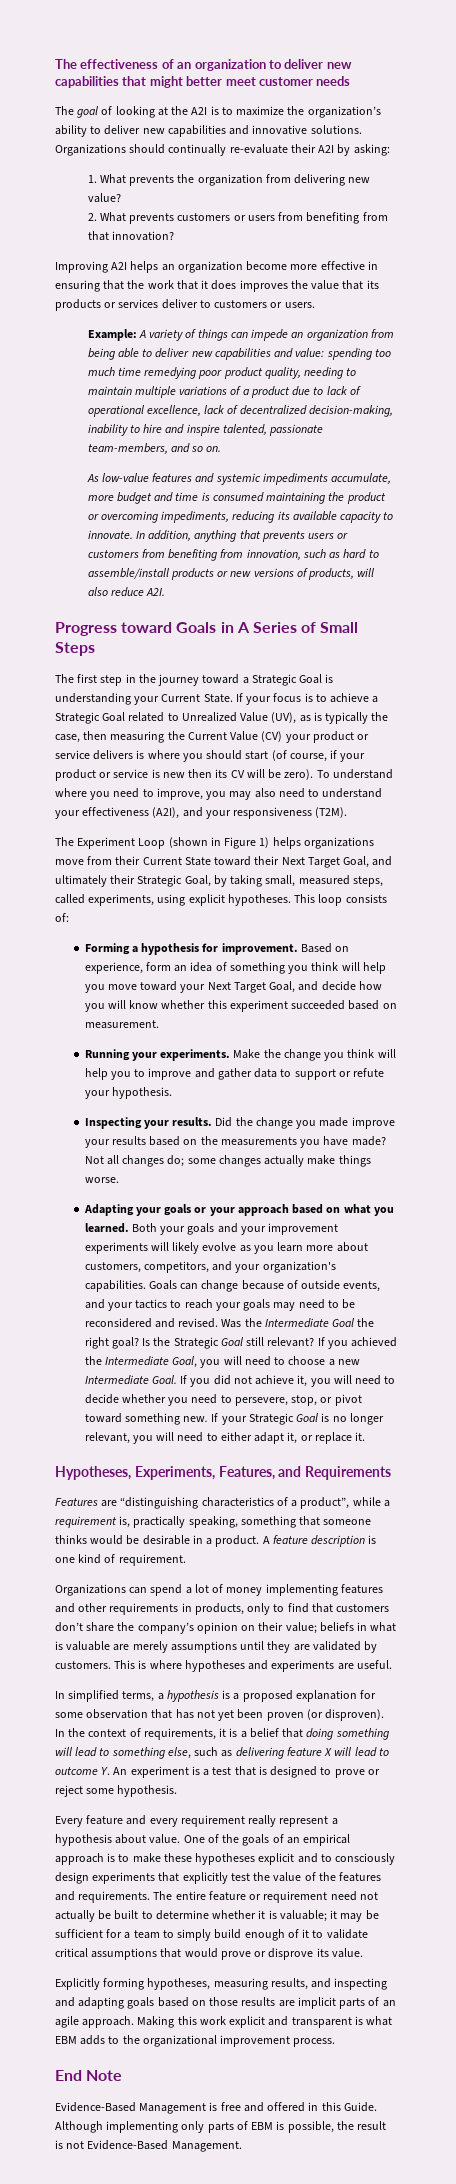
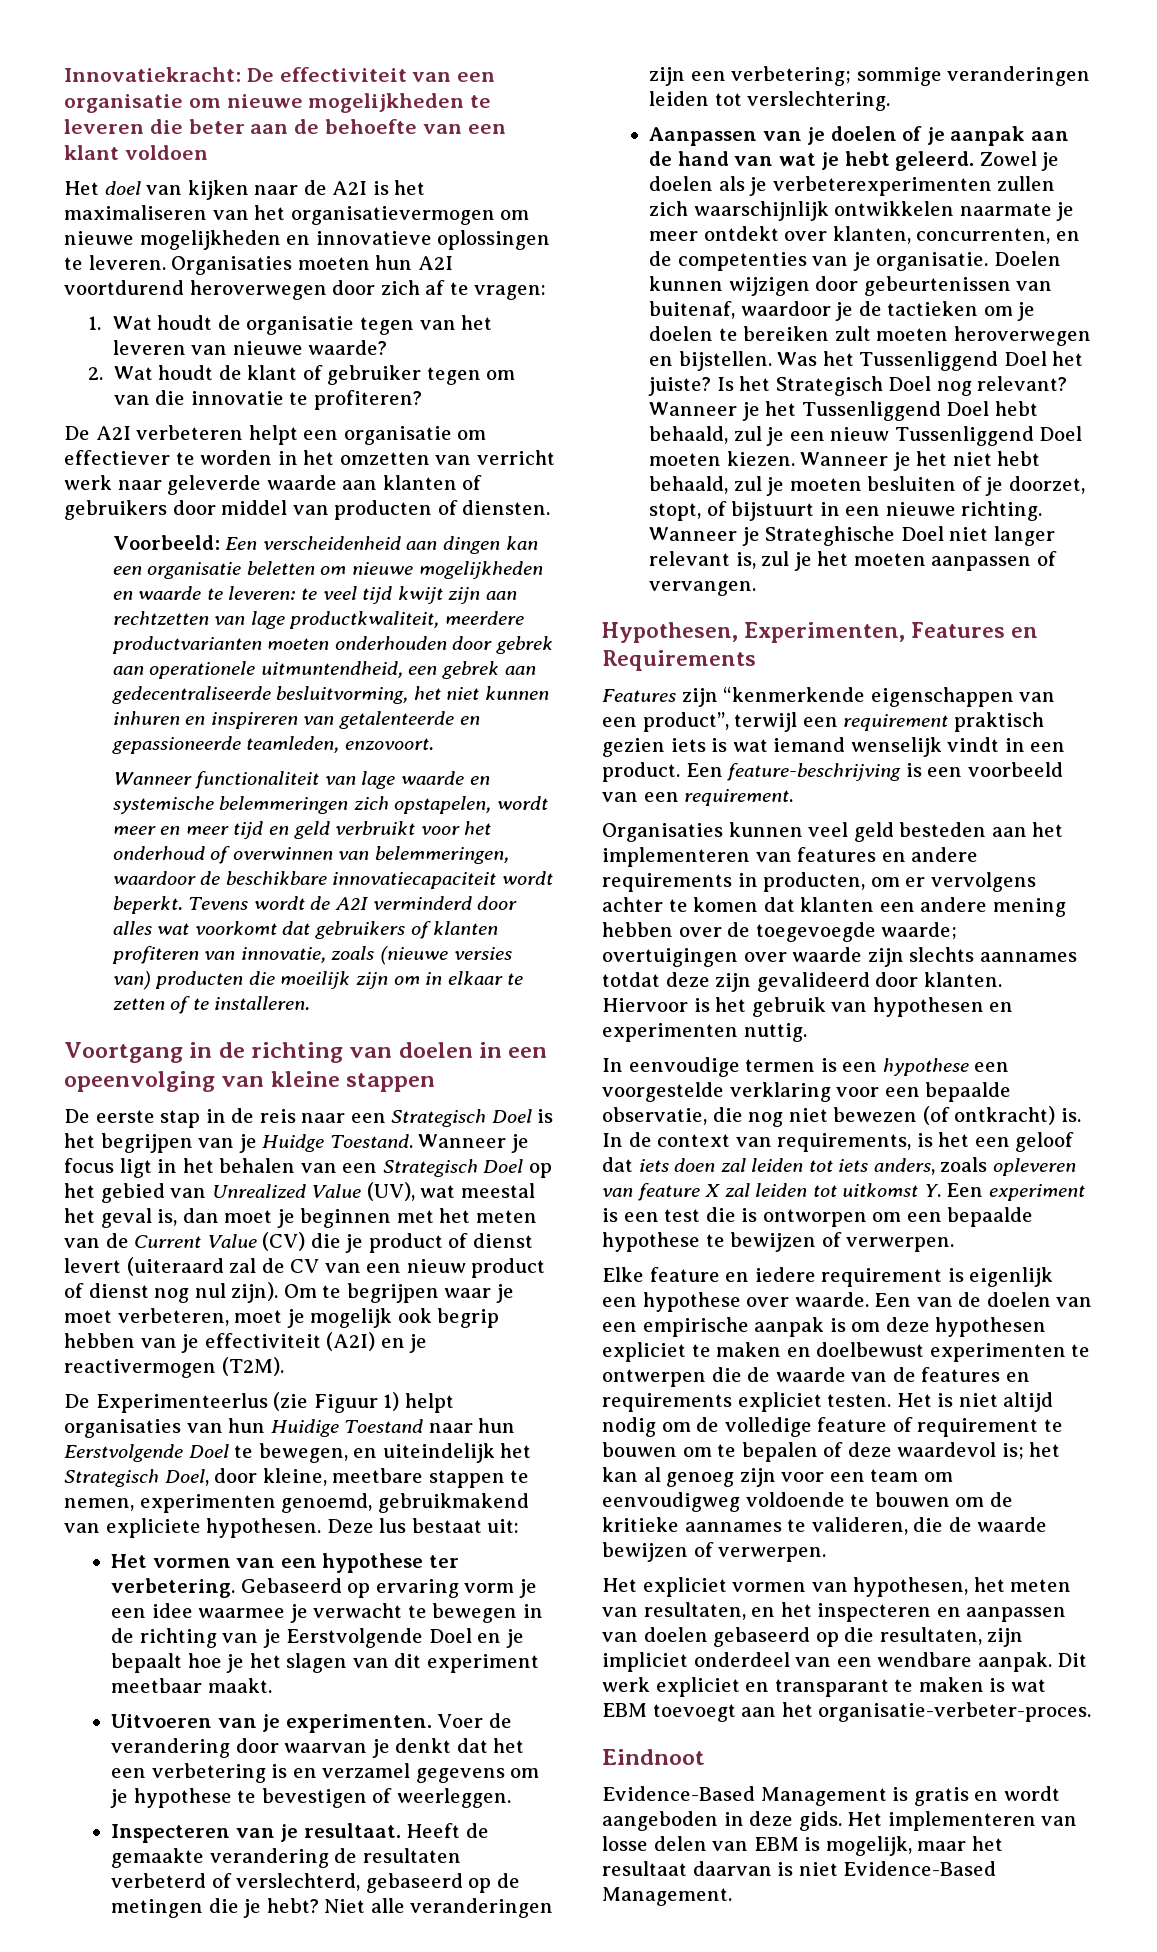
[55,59,352,71] [55,76,351,88] [55,106,381,118] [55,125,362,137] [55,144,390,156] [87,174,371,186] [87,193,121,203] [87,212,388,224] [87,231,175,241] [55,261,378,273] [55,280,379,292] [55,299,315,311] [87,329,394,341] [87,348,391,360] [87,367,357,379] [87,386,361,398] [87,405,393,417] [87,424,324,436] [87,443,222,454] [86,473,392,485] [87,492,386,504] [87,511,394,523] [87,530,349,542] [87,549,379,561] [87,568,375,580] [87,587,166,597] [55,622,359,636] [55,642,95,656] [55,674,334,686] [55,693,379,705] [55,712,389,724] [55,731,370,743] [55,750,366,762] [55,769,393,781] [55,788,383,800] [55,807,348,819] [55,837,374,849] [55,856,393,868] [55,875,383,887] [55,894,387,906] [55,913,69,922] [84,943,350,955] [84,962,386,974] [84,981,382,993] [84,1000,397,1012] [84,1020,159,1029] [84,1049,396,1061] [84,1068,384,1080] [84,1087,172,1099] [84,1117,395,1129] [84,1136,386,1148] [84,1155,371,1167] [84,1177,119,1183] [83,1204,394,1216] [84,1223,339,1235] [84,1242,368,1254] [84,1261,336,1273] [84,1280,381,1292] [84,1299,355,1311] [84,1318,375,1328] [84,1337,397,1349] [84,1356,360,1368] [84,1375,396,1387] [84,1394,362,1406] [84,1413,384,1425] [84,1432,365,1444] [55,1466,392,1480] [55,1497,390,1509] [55,1516,372,1528] [55,1535,377,1547] [55,1554,186,1566] [55,1584,383,1596] [55,1603,390,1615] [55,1622,397,1634] [55,1641,378,1653] [55,1660,392,1672] [55,1690,377,1702] [55,1709,385,1721] [55,1728,389,1740] [55,1747,389,1759] [55,1766,380,1778] [55,1785,178,1797] [55,1815,338,1827] [55,1834,351,1846] [55,1853,396,1865] [55,1872,382,1884] [55,1891,378,1903] [55,1910,379,1922] [55,1929,368,1941] [55,1948,363,1960] [55,1978,388,1990] [55,1997,396,2009] [55,2016,393,2028] [55,2035,336,2047] [55,2070,123,2081] [55,2102,377,2114] [55,2121,387,2133] [55,2140,85,2149] The effectiveness of an organization to deliver new capabilities that might better meet customer needs // The goal of looking at the A2I is to maximize the organization’s ability to deliver new capabilities and innovative solutions. Organizations should continually re-evaluate their A2I by asking: // 1. What prevents the organization from delivering new value? // 2. What prevents customers or users from benefiting from that innovation? // Improving A2I helps an organization become more effective in ensuring that the work that it does improves the value that its products or services deliver to customers or users. // Example: A variety of things can impede an organization from being able to deliver new capabilities and value: spending too much time remedying poor product quality, needing to maintain multiple variations of a product due to lack of operational excellence, lack of decentralized decision-making, inability to hire and inspire talented, passionate team-members, and so on. // As low-value features and systemic impediments accumulate, more budget and time is consumed maintaining the product or overcoming impediments, reducing its available capacity to innovate. In addition, anything that prevents users or customers from benefiting from innovation, such as hard to assemble/install products or new versions of products, will also reduce A2I. // Progress toward Goals in A Series of Small Steps // The first step in the journey toward a Strategic Goal is understanding your Current State. If your focus is to achieve a Strategic Goal related to Unrealized Value (UV), as is typically the case, then measuring the Current Value (CV) your product or service delivers is where you should start (of course, if your product or service is new then its CV will be zero). To understand where you need to improve, you may also need to understand your effectiveness (A2I), and your responsiveness (T2M). // The Experiment Loop (shown in Figure 1) helps organizations move from their Current State toward their Next Target Goal, and ultimately their Strategic Goal, by taking small, measured steps, called experiments, using explicit hypotheses. This loop consists of: // Forming a hypothesis for improvement. Based on experience, form an idea of something you think will help you move toward your Next Target Goal, and decide how you will know whether this experiment succeeded based on measurement. // Running your experiments. Make the change you think will help you to improve and gather data to support or refute your hypothesis. // Inspecting your results. Did the change you made improve your results based on the measurements you have made? Not all changes do; some changes actually make things worse. // Adapting your goals or your approach based on what you learned. Both your goals and your improvement experiments will likely evolve as you learn more about customers, competitors, and your organization's capabilities. Goals can change because of outside events, and your tactics to reach your goals may need to be reconsidered and revised. Was the Intermediate Goal the right goal? Is the Strategic Goal still relevant? If you achieved the Intermediate Goal, you will need to choose a new Intermediate Goal. If you did not achieve it, you will need to decide whether you need to persevere, stop, or pivot toward something new. If your Strategic Goal is no longer relevant, you will need to either adapt it, or replace it. // Hypotheses, Experiments, Features, and Requirements // Features are “distinguishing characteristics of a product”, while a requirement is, practically speaking, something that someone thinks would be desirable in a product. A feature description is one kind of requirement. // Organizations can spend a lot of money implementing features and other requirements in products, only to find that customers don’t share the company’s opinion on their value; beliefs in what is valuable are merely assumptions until they are validated by customers. This is where hypotheses and experiments are useful. // In simplified terms, a hypothesis is a proposed explanation for some observation that has not yet been proven (or disproven). In the context of requirements, it is a belief that doing something will lead to something else, such as delivering feature X will lead to outcome Y. An experiment is a test that is designed to prove or reject some hypothesis. // Every feature and every requirement really represent a hypothesis about value. One of the goals of an empirical approach is to make these hypotheses explicit and to consciously design experiments that explicitly test the value of the features and requirements. The entire feature or requirement need not actually be built to determine whether it is valuable; it may be sufficient for a team to simply build enough of it to validate critical assumptions that would prove or disprove its value. // Explicitly forming hypotheses, measuring results, and inspecting and adapting goals based on those results are implicit parts of an agile approach. Making this work explicit and transparent is what EBM adds to the organizational improvement process. // End Note // Evidence-Based Management is free and offered in this Guide. Although implementing only parts of EBM is possible, the result is not -> [64,67,496,82] [64,93,492,113] [64,119,506,134] [64,145,208,160] [64,180,426,200] [64,205,530,225] [64,230,551,250] [64,255,453,275] [64,280,547,300] [88,315,493,335] [112,340,388,355] [88,365,516,385] [113,390,422,410] [64,425,487,445] [64,450,555,465] [64,475,483,495] [64,500,551,520] [112,535,538,554] [112,561,543,579] [112,586,517,604] [112,611,525,629] [111,636,554,654] [112,661,536,679] [111,686,550,704] [112,711,480,729] [111,736,434,754] [112,771,490,789] [112,796,549,814] [112,821,492,839] [112,846,510,864] [112,871,554,889] [112,896,518,914] [112,921,499,939] [111,946,512,965] [112,971,524,990] [112,996,311,1014] [64,1042,548,1063] [64,1071,436,1092] [64,1108,554,1128] [64,1133,529,1153] [64,1158,552,1178] [64,1182,535,1203] [64,1208,537,1228] [64,1232,533,1253] [64,1257,546,1278] [64,1282,514,1303] [64,1308,500,1328] [64,1332,428,1353] [64,1357,284,1378] [64,1392,454,1413] [64,1418,516,1438] [64,1443,532,1463] [64,1468,530,1488] [64,1493,529,1513] [64,1518,520,1538] [110,1553,459,1573] [110,1578,537,1598] [110,1603,543,1623] [110,1628,524,1648] [110,1653,539,1673] [110,1678,272,1693] [110,1713,512,1733] [110,1738,525,1758] [110,1763,540,1783] [109,1788,511,1808] [110,1823,489,1843] [110,1848,461,1868] [110,1873,520,1893] [110,1898,554,1918] [648,66,1091,86] [648,91,891,111] [648,126,1069,146] [648,151,1060,171] [648,176,1056,196] [648,201,1075,221] [648,226,1080,244] [648,251,1061,271] [648,276,1053,296] [648,301,1036,321] [648,326,1091,346] [648,351,1084,371] [647,376,1068,396] [648,401,1038,421] [648,426,1083,446] [648,451,1041,471] [648,476,1085,496] [648,501,1043,521] [648,526,1055,546] [648,551,1057,571] [648,581,756,596] [602,622,1039,643] [602,650,756,671] [602,687,1056,707] [602,712,1044,732] [602,737,1066,757] [602,762,1063,782] [602,789,794,806] [602,822,1064,842] [602,847,979,867] [602,872,1036,892] [602,897,1066,917] [602,922,958,942] [602,947,1077,967] [602,972,1002,992] [602,997,1014,1017] [602,1023,807,1042] [602,1057,1010,1077] [602,1082,1012,1102] [602,1106,1081,1127] [602,1132,1075,1152] [602,1157,1076,1176] [602,1183,1085,1201] [602,1207,1034,1227] [602,1232,955,1252] [602,1267,1054,1287] [602,1292,1093,1312] [602,1317,1047,1337] [602,1342,1091,1362] [602,1367,1030,1387] [602,1392,1054,1412] [602,1417,1063,1437] [602,1442,1061,1462] [602,1467,953,1487] [602,1492,1013,1512] [602,1517,1048,1535] [602,1542,827,1562] [602,1577,1072,1597] [602,1602,1067,1622] [602,1627,1024,1647] [602,1652,1088,1672] [602,1677,1046,1697] [602,1702,1092,1722] [602,1749,705,1765] [602,1786,1060,1806] [602,1811,1078,1831] [602,1836,1003,1856] [602,1861,838,1876] Innovatiekracht: De effectiviteit van een organisatie om nieuwe mogelijkheden te leveren die beter aan de behoefte van een klant voldoen // Het doel van kijken naar de A2I is het maximaliseren van het organisatievermogen om nieuwe mogelijkheden en innovatieve oplossingen te leveren. Organisaties moeten hun A2I voortdurend heroverwegen door zich af te vragen: // 1. Wat houdt de organisatie tegen van het leveren van nieuwe waarde? // 2. Wat houdt de klant of gebruiker tegen om van die innovatie te profiteren? // De A2I verbeteren helpt een organisatie om effectiever te worden in het omzetten van verricht werk naar geleverde waarde aan klanten of gebruikers door middel van producten of diensten. // Voorbeeld: Een verscheidenheid aan dingen kan een organisatie beletten om nieuwe mogelijkheden en waarde te leveren: te veel tijd kwijt zijn aan rechtzetten van lage productkwaliteit, meerdere productvarianten moeten onderhouden door gebrek aan operationele uitmuntendheid, een gebrek aan gedecentraliseerde besluitvorming, het niet kunnen inhuren en inspireren van getalenteerde en gepassioneerde teamleden, enzovoort. // Wanneer functionaliteit van lage waarde en systemische belemmeringen zich opstapelen, wordt meer en meer tijd en geld verbruikt voor het onderhoud of overwinnen van belemmeringen, waardoor de beschikbare innovatiecapaciteit wordt beperkt. Tevens wordt de A2I verminderd door alles wat voorkomt dat gebruikers of klanten profiteren van innovatie, zoals (nieuwe versies van) producten die moeilijk zijn om in elkaar te zetten of te installeren. // Voortgang in de richting van doelen in een opeenvolging van kleine stappen // De eerste stap in de reis naar een Strategisch Doel is het begrijpen van je Huidge Toestand. Wanneer je focus ligt in het behalen van een Strategisch Doel op het gebied van Unrealized Value (UV), wat meestal het geval is, dan moet je beginnen met het meten van de Current Value (CV) die je product of dienst levert (uiteraard zal de CV van een nieuw product of dienst nog nul zijn). Om te begrijpen waar je moet verbeteren, moet je mogelijk ook begrip hebben van je effectiviteit (A2I) en je reactivermogen (T2M). // De Experimenteerlus (zie Figuur 1) helpt organisaties van hun Huidige Toestand naar hun Eerstvolgende Doel te bewegen, en uiteindelijk het Strategisch Doel, door kleine, meetbare stappen te nemen, experimenten genoemd, gebruikmakend van expliciete hypothesen. Deze lus bestaat uit: // Het vormen van een hypothese ter verbetering. Gebaseerd op ervaring vorm je een idee waarmee je verwacht te bewegen in de richting van je Eerstvolgende Doel en je bepaalt hoe je het slagen van dit experiment meetbaar maakt. // Uitvoeren van je experimenten. Voer de verandering door waarvan je denkt dat het een verbetering is en verzamel gegevens om je hypothese te bevestigen of weerleggen. // Inspecteren van je resultaat. Heeft de gemaakte verandering de resultaten verbeterd of verslechterd, gebaseerd op de metingen die je hebt? Niet alle veranderingen zijn een verbetering; sommige veranderingen leiden tot verslechtering. // Aanpassen van je doelen of je aanpak aan de hand van wat je hebt geleerd. Zowel je doelen als je verbeterexperimenten zullen zich waarschijnlijk ontwikkelen naarmate je meer ontdekt over klanten, concurrenten, en de competenties van je organisatie. Doelen kunnen wijzigen door gebeurtenissen van buitenaf, waardoor je de tactieken om je doelen te bereiken zult moeten heroverwegen en bijstellen. Was het Tussenliggend Doel het juiste? Is het Strategisch Doel nog relevant? Wanneer je het Tussenliggend Doel hebt behaald, zul je een nieuw Tussenliggend Doel moeten kiezen. Wanneer je het niet hebt behaald, zul je moeten besluiten of je doorzet, stopt, of bijstuurt in een nieuwe richting. Wanneer je Strateghische Doel niet langer relevant is, zul je het moeten aanpassen of vervangen. // Hypothesen, Experimenten, Features en Requirements // Features zijn “kenmerkende eigenschappen van een product”, terwijl een requirement praktisch gezien iets is wat iemand wenselijk vindt in een product. Een feature-beschrijving is een voorbeeld van een requirement. // Organisaties kunnen veel geld besteden aan het implementeren van features en andere requirements in producten, om er vervolgens achter te komen dat klanten een andere mening hebben over de toegevoegde waarde; overtuigingen over waarde zijn slechts aannames totdat deze zijn gevalideerd door klanten. Hiervoor is het gebruik van hypothesen en experimenten nuttig. // In eenvoudige termen is een hypothese een voorgestelde verklaring voor een bepaalde observatie, die nog niet bewezen (of ontkracht) is. In de context van requirements, is het een geloof dat iets doen zal leiden tot iets anders, zoals opleveren van feature X zal leiden tot uitkomst Y. Een experiment is een test die is ontworpen om een bepaalde hypothese te bewijzen of verwerpen. // Elke feature en iedere requirement is eigenlijk een hypothese over waarde. Een van de doelen van een empirische aanpak is om deze hypothesen expliciet te maken en doelbewust experimenten te ontwerpen die de waarde van de features en requirements expliciet testen. Het is niet altijd nodig om de volledige feature of requirement te bouwen om te bepalen of deze waardevol is; het kan al genoeg zijn voor een team om eenvoudigweg voldoende te bouwen om de kritieke aannames te valideren, die de waarde bewijzen of verwerpen. // Het expliciet vormen van hypothesen, het meten van resultaten, en het inspecteren en aanpassen van doelen gebaseerd op die resultaten, zijn impliciet onderdeel van een wendbare aanpak. Dit werk expliciet en transparant te maken is wat EBM toevoegt aan het organisatie-verbeter-proces. // Eindnoot // Evidence-Based Management is gratis en wordt aangeboden in deze gids. Het implementeren van losse delen van EBM is mogelijk, maar het resultaat daarvan is niet

